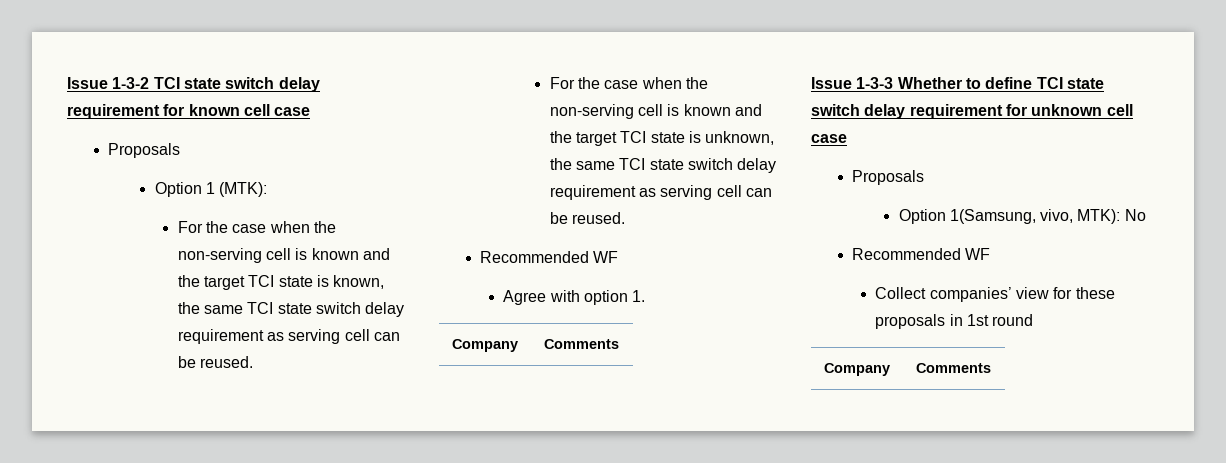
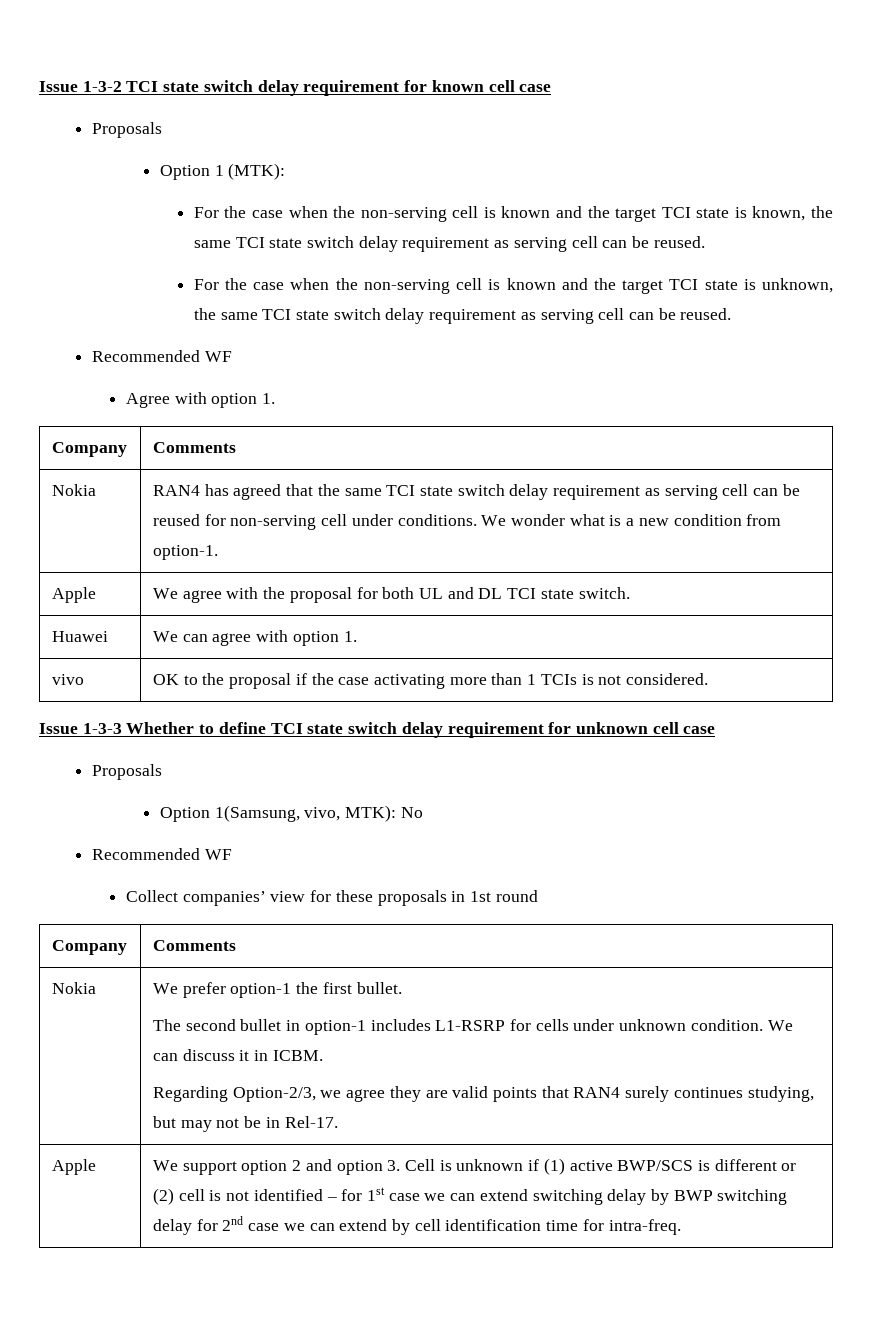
(619, 344) none -> [51,484,96,496] [152,484,800,500] [152,514,782,530] [152,545,218,560] [51,587,96,603] [152,587,630,603] [51,631,108,642] [152,630,357,646] [51,674,84,685] [152,673,709,689] // Nokia | RAN4 has agreed that the same TCI state switch delay requirement as serving cell can be reused for non-serving cell under conditions. We wonder what is a new condition from option-1. // Apple | We agree with the proposal for both UL and DL TCI state switch. // Huawei | We can agree with option 1. // vivo | OK to the proposal if the case activating more than 1 TCIs is not considered.
(991, 368) none -> [51,982,96,994] [152,982,402,998] [152,1019,793,1035] [152,1049,323,1061] [152,1086,814,1102] [152,1116,338,1132] [51,1159,96,1175] [152,1158,797,1175] [152,1187,788,1205] [152,1216,681,1235] // Nokia | We prefer option-1 the first bullet. // The second bullet in option-1 includes L1-RSRP for cells under unknown condition. We can discuss it in ICBM. // Regarding Option-2/3, we agree they are valid points that RAN4 surely continues studying, but may not be in Rel-17. // Apple | We support option 2 and option 3. Cell is unknown if (1) active BWP/SCS is different or (2) cell is not identified – for 1st case we can extend switching delay by BWP switching delay for 2nd case we can extend by cell identification time for intra-freq.

